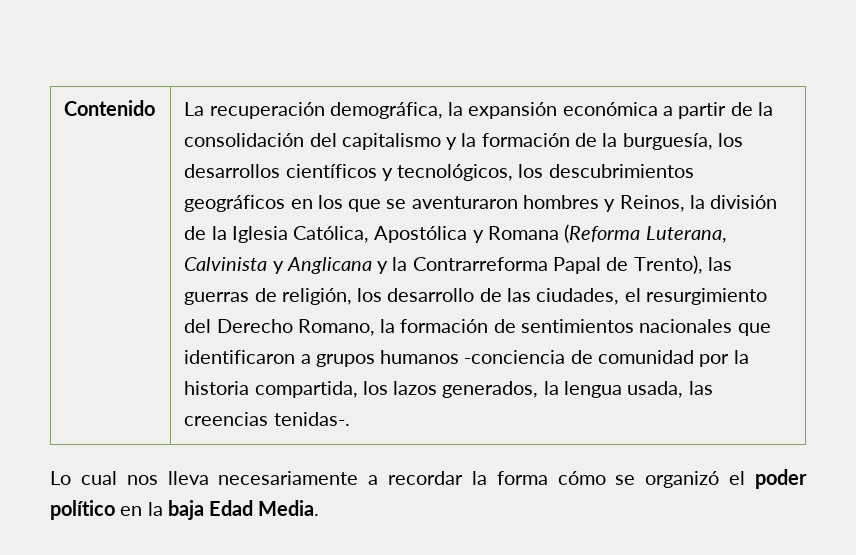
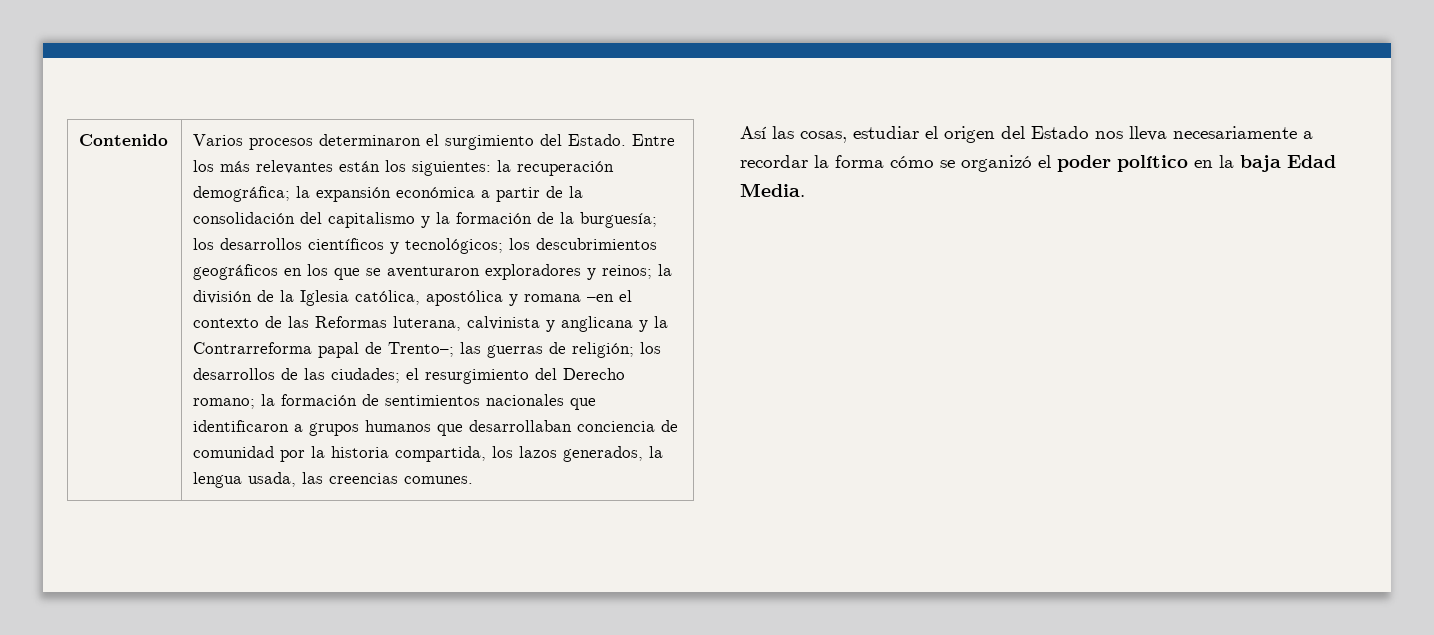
[184,102,443,119] La recuperación demográfica, -> [193,134,676,150] [193,160,615,176] [193,186,291,202] Varios procesos determinaron el surgimiento del Estado. Entre los más relevantes están los siguientes: la recuperación demográfica;
[622,133,713,150] burguesía, -> [580,212,658,228] burguesía;
[397,164,514,181] tecnológicos, -> [405,238,504,254] tecnológicos;
[522,195,685,212] hombres y Reinos, -> [485,264,653,280] exploradores y reinos;
[293,224,727,243] [184,255,732,274] [184,288,620,305] Católica, Apostólica y Romana (Reforma Luterana, Calvinista y Anglicana y la Contrarreforma Papal de Trento), las guerras de religión, los desarrollo de las ciudades, -> [355,290,633,306] [193,316,669,332] [193,342,662,358] [193,368,401,383] católica, apostólica y romana –en el contexto de las Reformas luterana, calvinista y anglicana y la Contrarreforma papal de Trento–; las guerras de religión; los desarrollos de las ciudades;
[297,319,375,336] Romano, -> [193,398,256,409] romano;
[464,350,566,364] -conciencia -> [437,420,656,436] que desarrollaban conciencia
[273,412,350,426] [50,471,117,485] tenidas-. // Lo cual -> [404,476,474,484] [740,126,1089,143] comunes. // Así las cosas, estudiar el origen del Estado

